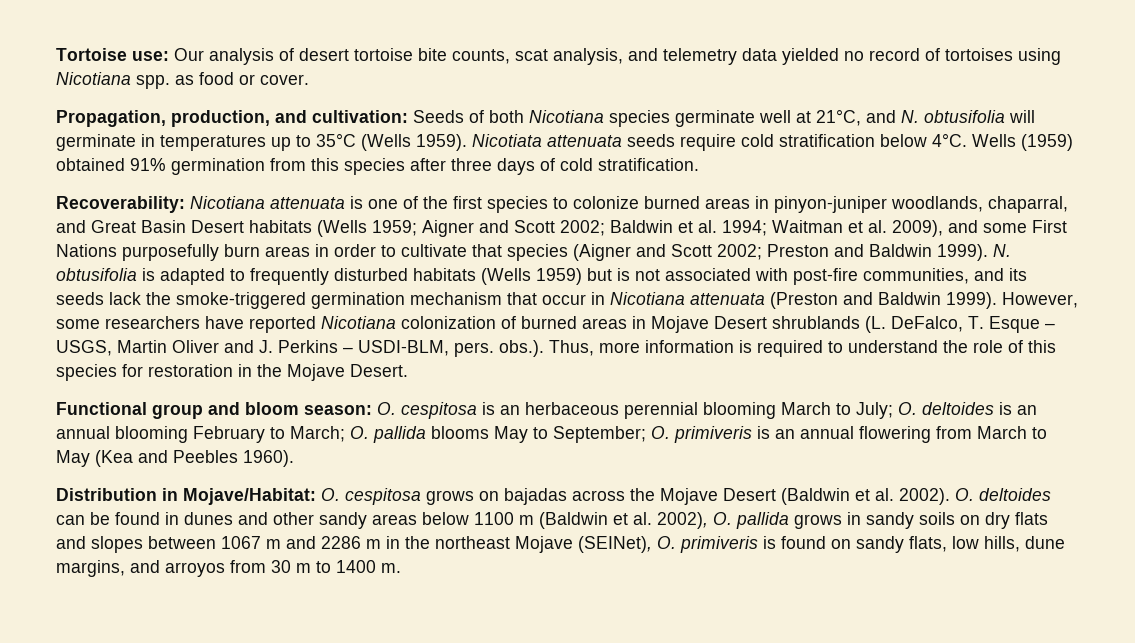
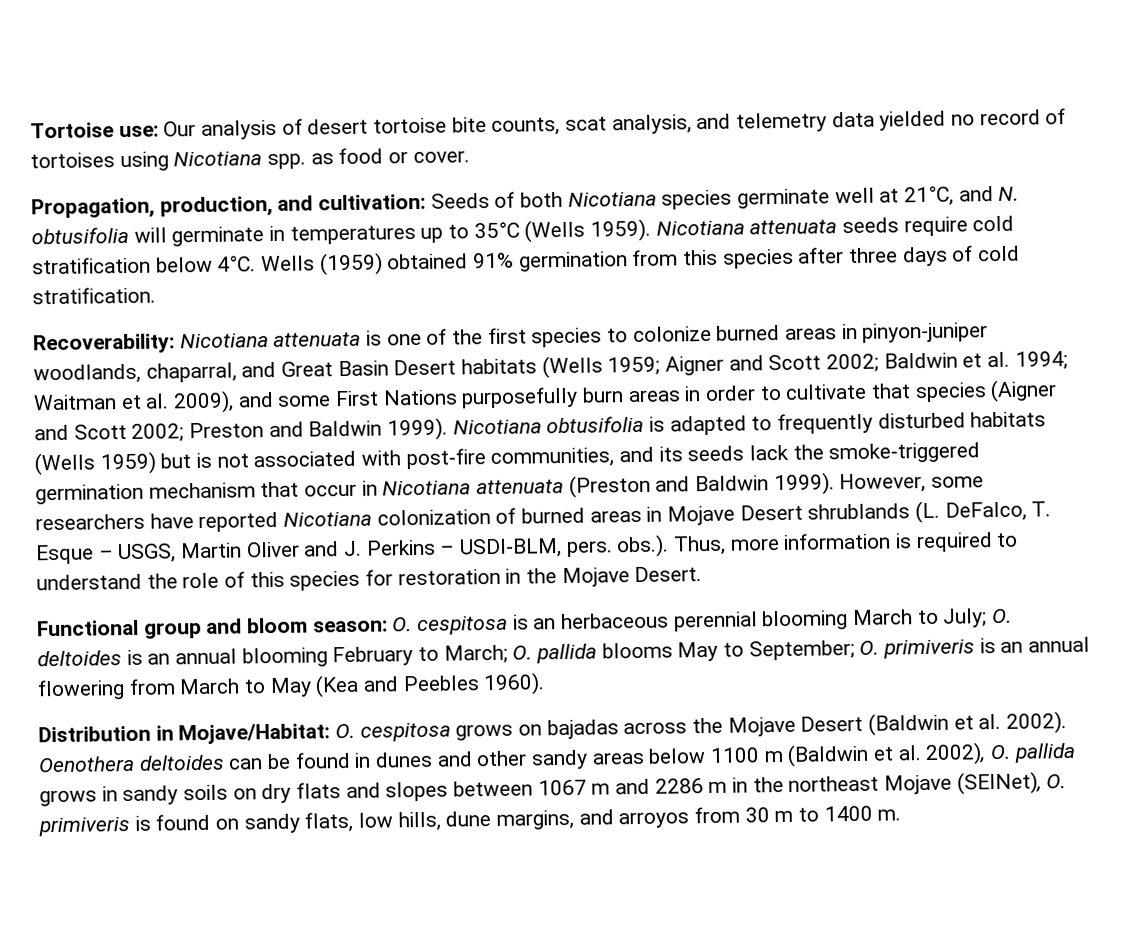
[472,134,542,147] Nicotiata -> [655,220,745,236] Nicotiana
[993,244,1011,257] N. -> [452,419,542,435] Nicotiana
[955,488,974,501] O. -> [38,755,135,773] Oenothera

